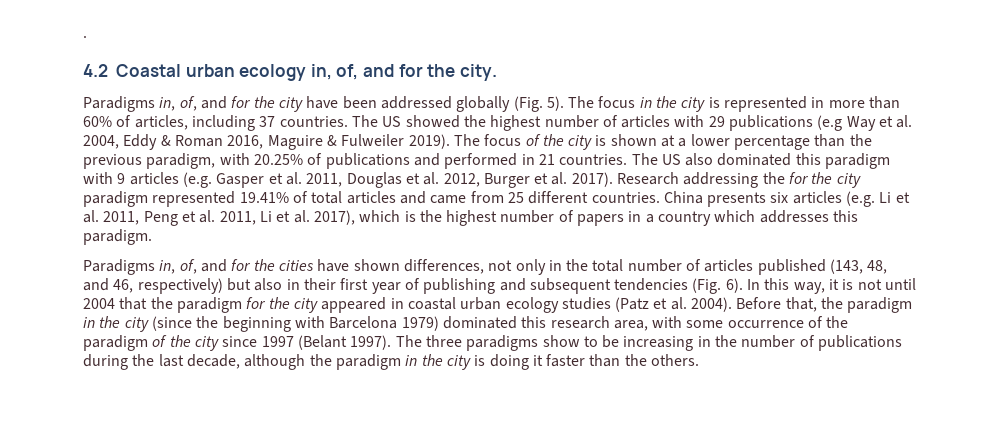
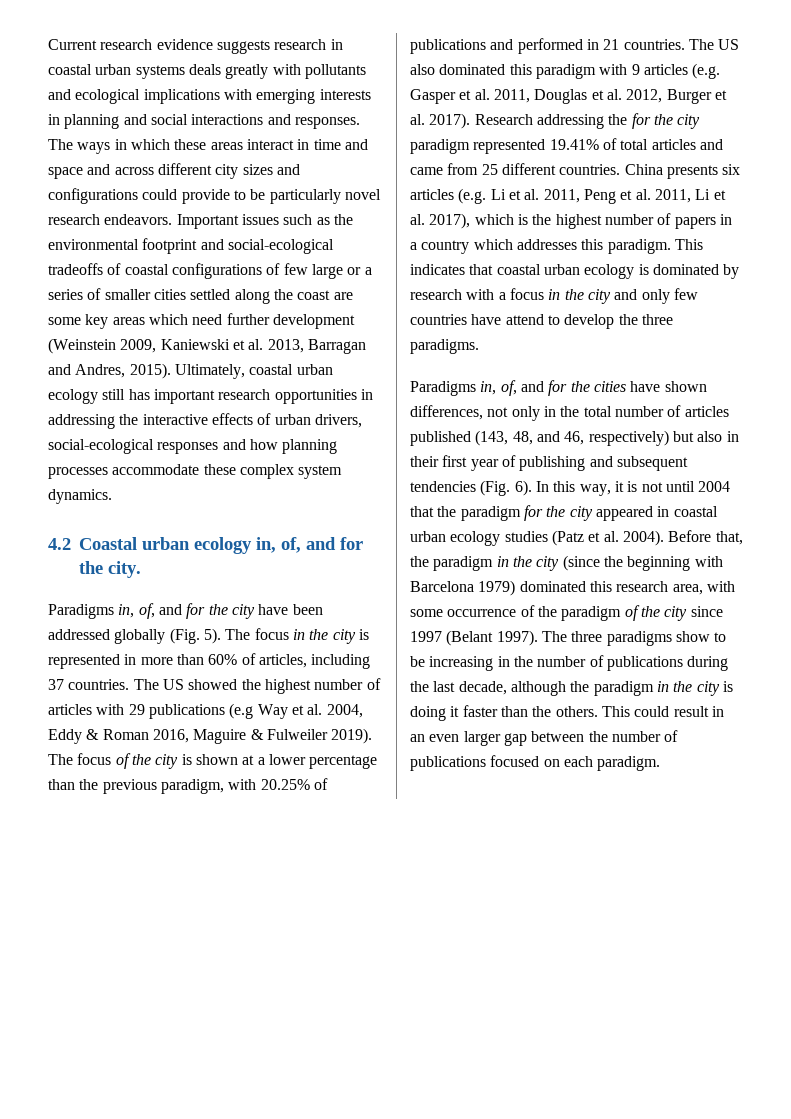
[83,35,87,38] . -> [48,39,343,54] [48,64,366,79] [48,89,371,104] [48,114,360,129] [48,139,368,154] [48,163,300,179] [48,188,381,204] [48,214,353,229] [48,238,334,254] [48,263,372,279] [48,288,353,304] [48,313,355,329] [48,338,366,354] [48,363,333,379] [48,389,373,404] [48,413,362,429] [48,439,338,454] [48,464,343,479] [48,489,112,504] Current research evidence suggests research in coastal urban systems deals greatly with pollutants and ecological implications with emerging interests in planning and social interactions and responses. The ways in which these areas interact in time and space and across different city sizes and configurations could provide to be particularly novel research endeavors. Important issues such as the environmental footprint and social-ecological tradeoffs of coastal configurations of few large or a series of smaller cities settled along the coast are some key areas which need further development (Weinstein 2009, Kaniewski et al. 2013, Barragan and Andres, 2015). Ultimately, coastal urban ecology still has important research opportunities in addressing the interactive effects of urban drivers, social-ecological responses and how planning processes accommodate these complex system dynamics.
(152, 237) none -> [674,239,703,250] [410,264,740,279] [410,288,698,304] [410,314,673,329] [410,339,479,354] This indicates that coastal urban ecology is dominated by research with a focus in the city and only few countries have attend to develop the three paradigms.
(700, 360) none -> [601,706,724,717] [410,730,679,746] [410,755,661,771] This could result in an even larger gap between the number of publications focused on each paradigm.

